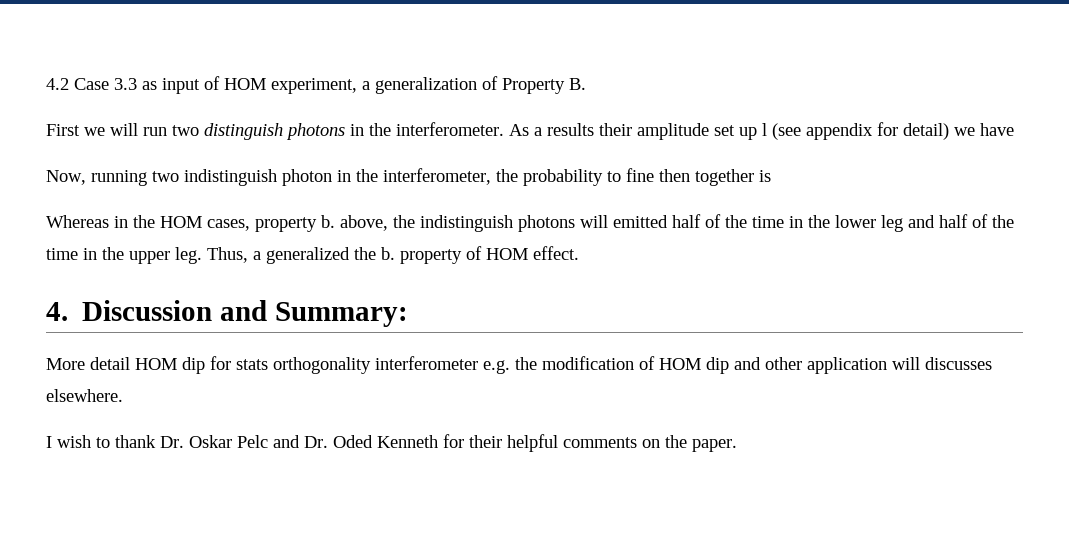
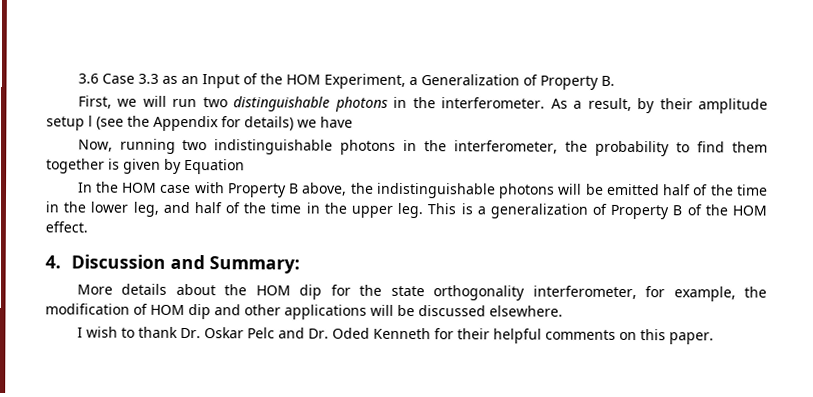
[46,78,69,90] 4.2 -> [77,73,99,84] 3.6
[162,76,477,94] input of HOM experiment, a generalization -> [180,73,520,89] an Input of the HOM Experiment, a Generalization
[46,124,80,136] First -> [77,95,112,109] First,
[204,123,283,140] distinguish -> [233,96,331,112] distinguishable
[547,122,949,140] results their amplitude set up l (see appendix for detail) -> [587,97,769,114] [46,115,294,132] result, by their amplitude setup l (see the Appendix for details)
[184,169,332,186] indistinguish photon -> [214,139,397,155] indistinguishable photons
[626,168,690,182] fine then -> [697,141,769,153] find them
[46,215,335,232] // Whereas in the HOM cases, property b. -> [123,158,245,175] [77,181,300,198] given by Equation // In the HOM case with Property B
[420,215,513,232] indistinguish -> [376,182,496,199] indistinguishable
(608, 221) none -> [585,183,604,195] be
[881,215,903,232] leg -> [132,201,159,217] leg,
[207,246,482,264] Thus, a generalized the b. property of -> [427,203,728,220] This is a generalization of Property B of the
[90,356,510,374] detail HOM dip for stats orthogonality interferometer e.g. -> [121,283,736,302] details about the HOM dip for the state orthogonality interferometer, for example,
[807,357,992,374] application will discusses -> [284,304,486,320] applications will be discussed
[665,435,687,448] the -> [639,329,666,341] this

